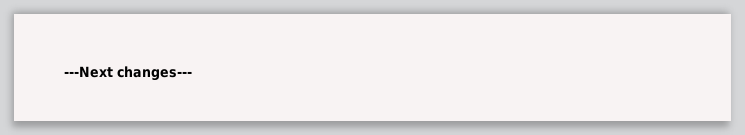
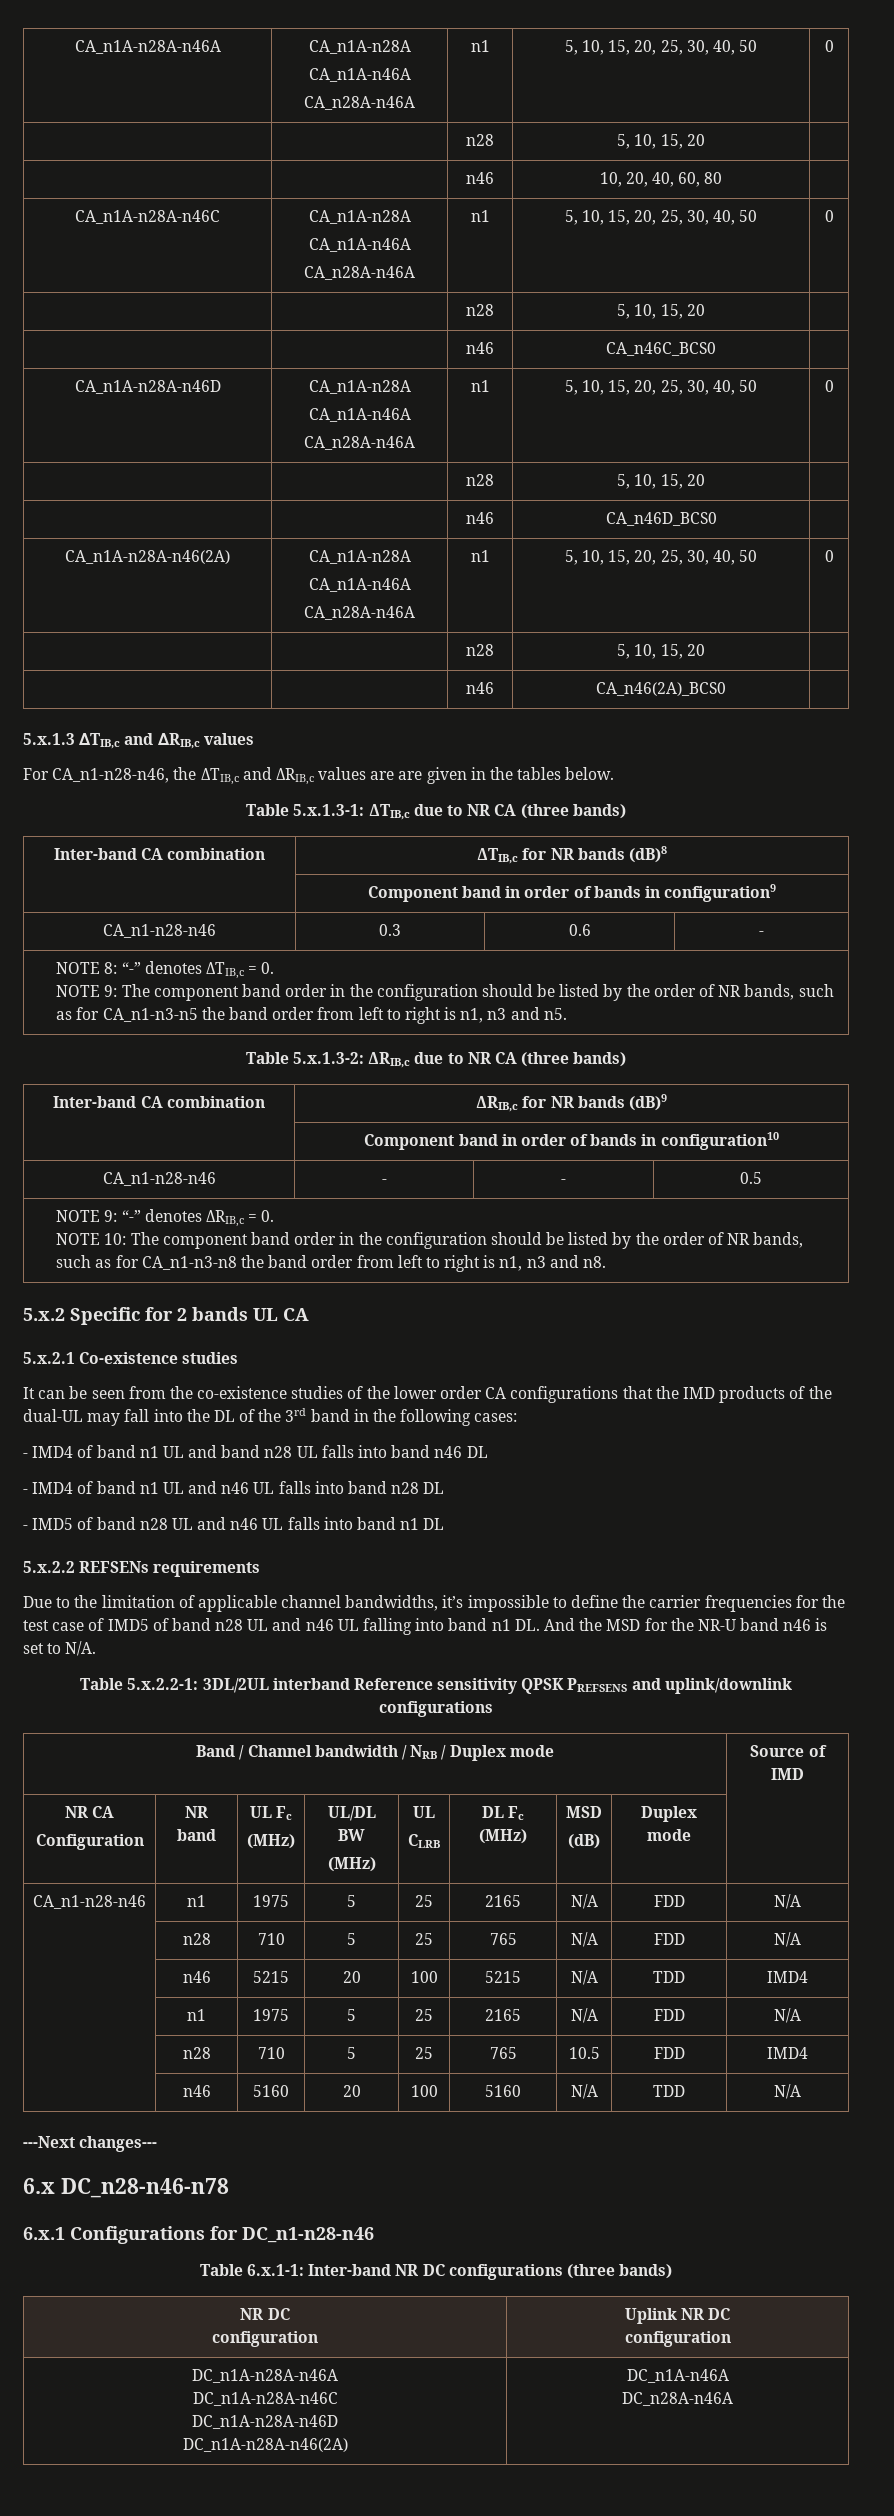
[64,66,192,81] ---Next changes--- -> [74,40,221,54] [308,40,411,54] [308,68,411,82] [304,96,415,110] [470,40,490,52] [564,40,758,55] [824,40,834,52] [466,134,494,146] [617,134,705,149] [466,172,494,184] [599,172,723,187] [75,210,220,224] [308,210,411,224] [308,238,411,252] [304,266,415,280] [470,210,490,222] [564,210,758,225] [824,210,834,222] [466,304,494,316] [617,304,705,319] [466,342,494,354] [606,342,716,356] [74,380,221,394] [308,380,411,394] [308,408,411,422] [304,436,415,450] [470,380,490,392] [564,380,758,395] [824,380,834,392] [466,474,494,486] [617,474,705,489] [466,512,494,524] [605,512,717,526] [65,550,230,564] [308,550,411,564] [308,578,411,592] [304,606,415,620] [470,550,490,562] [564,550,758,565] [824,550,834,562] [466,644,494,656] [617,644,705,659] [466,682,494,694] [596,682,726,696] [23,733,254,749] [23,767,615,785] [246,804,626,820] [53,848,266,860] [477,846,667,864] [367,884,777,902] [103,924,216,938] [379,924,401,936] [568,924,591,936] [759,931,764,936] [56,961,275,979] [56,984,834,1001] [56,1007,567,1024] [245,1052,627,1068] [53,1096,265,1108] [476,1094,667,1112] [364,1132,779,1150] [102,1172,216,1186] [381,1179,387,1184] [561,1179,566,1184] [740,1172,762,1184] [56,1209,275,1227] [56,1232,804,1249] [56,1255,606,1272] [23,1307,309,1325] [23,1352,239,1364] [23,1386,832,1403] [23,1408,518,1426] [23,1445,488,1458] [23,1481,445,1494] [23,1517,445,1530] [23,1561,261,1577] [23,1595,845,1612] [23,1618,828,1635] [23,1641,97,1656] [80,1678,792,1694] [379,1701,493,1717] [196,1745,554,1761] [750,1745,827,1757] [771,1768,804,1780] [64,1806,115,1818] [35,1834,144,1850] [185,1806,209,1818] [177,1829,216,1841] [249,1806,293,1820] [247,1834,295,1849] [327,1806,376,1821] [338,1829,365,1841] [327,1857,376,1872] [413,1806,435,1818] [408,1834,440,1848] [481,1806,525,1820] [479,1829,527,1844] [566,1806,602,1818] [568,1834,600,1849] [641,1806,697,1822] [647,1829,691,1841] [33,1895,146,1909] [187,1895,206,1907] [253,1895,289,1907] [347,1895,356,1907] [415,1895,433,1907] [485,1895,521,1907] [570,1894,598,1909] [653,1895,685,1907] [774,1894,801,1909] [182,1933,211,1945] [257,1933,285,1945] [347,1933,356,1945] [415,1933,433,1945] [489,1933,517,1945] [570,1932,598,1947] [653,1933,685,1945] [774,1932,801,1947] [182,1971,211,1983] [253,1971,289,1983] [342,1971,361,1983] [410,1971,438,1983] [485,1971,521,1983] [570,1970,598,1985] [653,1971,685,1983] [767,1971,808,1983] [187,2009,206,2021] [253,2009,289,2021] [347,2009,356,2021] [415,2009,433,2021] [485,2009,521,2021] [570,2008,598,2023] [653,2009,685,2021] [774,2008,801,2023] [182,2047,211,2059] [257,2047,285,2059] [347,2047,356,2059] [415,2047,433,2059] [489,2047,517,2059] [568,2047,600,2059] [653,2047,685,2059] [767,2047,808,2059] [182,2085,211,2097] [253,2085,289,2097] [342,2085,361,2097] [410,2085,438,2097] [485,2085,521,2097] [570,2084,598,2099] [653,2085,685,2097] [774,2084,801,2099] [23,2136,158,2152] [23,2178,229,2198] [23,2226,374,2244] [199,2264,673,2280] [240,2308,290,2320] [212,2331,318,2347] [624,2308,731,2324] [624,2331,731,2347] [192,2369,338,2383] [192,2392,338,2406] [192,2415,338,2429] [182,2438,348,2452] [626,2369,729,2383] [622,2392,733,2406] CA_n1A-n28A-n46A | CA_n1A-n28A // CA_n1A-n46A // CA_n28A-n46A | n1 | 5, 10, 15, 20, 25, 30, 40, 50 | 0 // | | n28 | 5, 10, 15, 20 | // | | n46 | 10, 20, 40, 60, 80 | // CA_n1A-n28A-n46C | CA_n1A-n28A // CA_n1A-n46A // CA_n28A-n46A | n1 | 5, 10, 15, 20, 25, 30, 40, 50 | 0 // | | n28 | 5, 10, 15, 20 | // | | n46 | CA_n46C_BCS0 | // CA_n1A-n28A-n46D | CA_n1A-n28A // CA_n1A-n46A // CA_n28A-n46A | n1 | 5, 10, 15, 20, 25, 30, 40, 50 | 0 // | | n28 | 5, 10, 15, 20 | // | | n46 | CA_n46D_BCS0 | // CA_n1A-n28A-n46(2A) | CA_n1A-n28A // CA_n1A-n46A // CA_n28A-n46A | n1 | 5, 10, 15, 20, 25, 30, 40, 50 | 0 // | | n28 | 5, 10, 15, 20 | // | | n46 | CA_n46(2A)_BCS0 | // 5.x.1.3 ∆TIB,c and ∆RIB,c values // For CA_n1-n28-n46, the ΔTIB,c and ΔRIB,c values are are given in the tables below. // Table 5.x.1.3-1: ΔTIB,c due to NR CA (three bands) // Inter-band CA combination | ΔTIB,c for NR bands (dB)8 // | Component band in order of bands in configuration9 // CA_n1-n28-n46 | 0.3 | 0.6 | - // NOTE 8: “-” denotes ΔTIB,c = 0. // NOTE 9: The component band order in the configuration should be listed by the order of NR bands, such as for CA_n1-n3-n5 the band order from left to right is n1, n3 and n5. // Table 5.x.1.3-2: ΔRIB,c due to NR CA (three bands) // Inter-band CA combination | ΔRIB,c for NR bands (dB)9 // | Component band in order of bands in configuration10 // CA_n1-n28-n46 | - | - | 0.5 // NOTE 9: “-” denotes ΔRIB,c = 0. // NOTE 10: The component band order in the configuration should be listed by the order of NR bands, such as for CA_n1-n3-n8 the band order from left to right is n1, n3 and n8. // 5.x.2 Specific for 2 bands UL CA // 5.x.2.1 Co-existence studies // It can be seen from the co-existence studies of the lower order CA configurations that the IMD products of the dual-UL may fall into the DL of the 3rd band in the following cases: // - IMD4 of band n1 UL and band n28 UL falls into band n46 DL // - IMD4 of band n1 UL and n46 UL falls into band n28 DL // - IMD5 of band n28 UL and n46 UL falls into band n1 DL // 5.x.2.2 REFSENs requirements // Due to the limitation of applicable channel bandwidths, it’s impossible to define the carrier frequencies for the test case of IMD5 of band n28 UL and n46 UL falling into band n1 DL. And the MSD for the NR-U band n46 is set to N/A. // Table 5.x.2.2-1: 3DL/2UL interband Reference sensitivity QPSK PREFSENS and uplink/downlink configurations // Band / Channel bandwidth / NRB / Duplex mode | Source of IMD // NR CA // Configuration | NR band | UL Fc // (MHz) | UL/DL BW // (MHz) | UL // CLRB | DL Fc (MHz) | MSD // (dB) | Duplex mode | // CA_n1-n28-n46 | n1 | 1975 | 5 | 25 | 2165 | N/A | FDD | N/A // | n28 | 710 | 5 | 25 | 765 | N/A | FDD | N/A // | n46 | 5215 | 20 | 100 | 5215 | N/A | TDD | IMD4 // | n1 | 1975 | 5 | 25 | 2165 | N/A | FDD | N/A // | n28 | 710 | 5 | 25 | 765 | 10.5 | FDD | IMD4 // | n46 | 5160 | 20 | 100 | 5160 | N/A | TDD | N/A // ---Next changes--- // 6.x DC_n28-n46-n78 // 6.x.1 Configurations for DC_n1-n28-n46 // Table 6.x.1-1: Inter-band NR DC configurations (three bands) // NR DC // configuration | Uplink NR DC // configuration // DC_n1A-n28A-n46A // DC_n1A-n28A-n46C // DC_n1A-n28A-n46D // DC_n1A-n28A-n46(2A) | DC_n1A-n46A // DC_n28A-n46A

